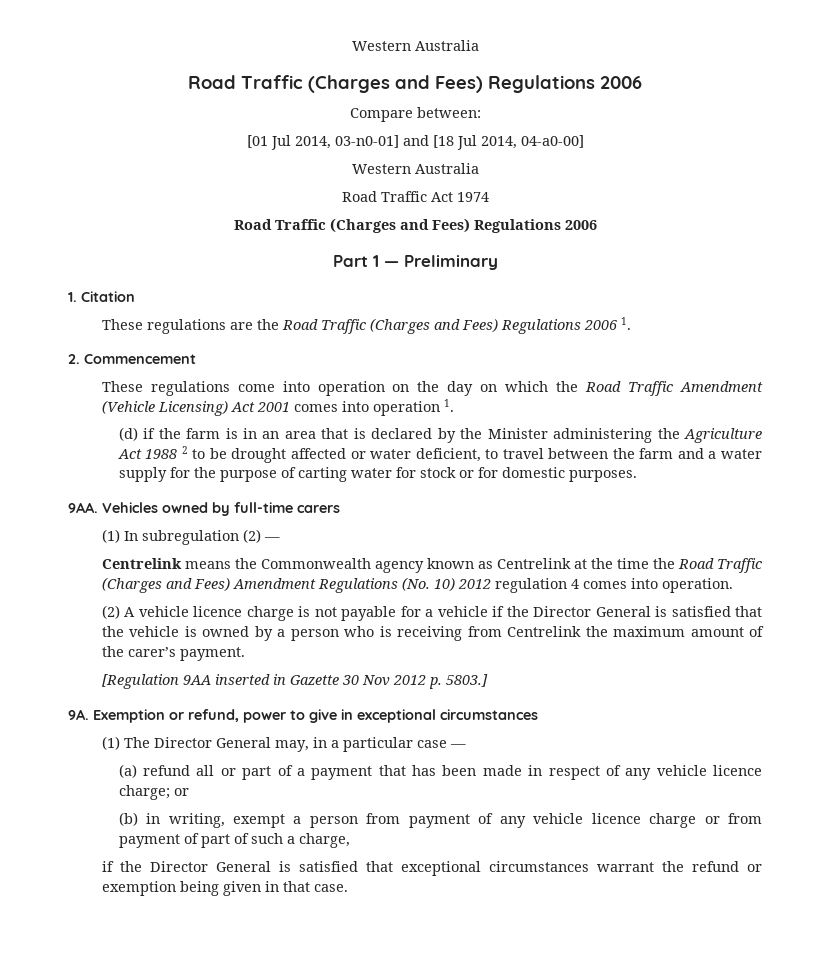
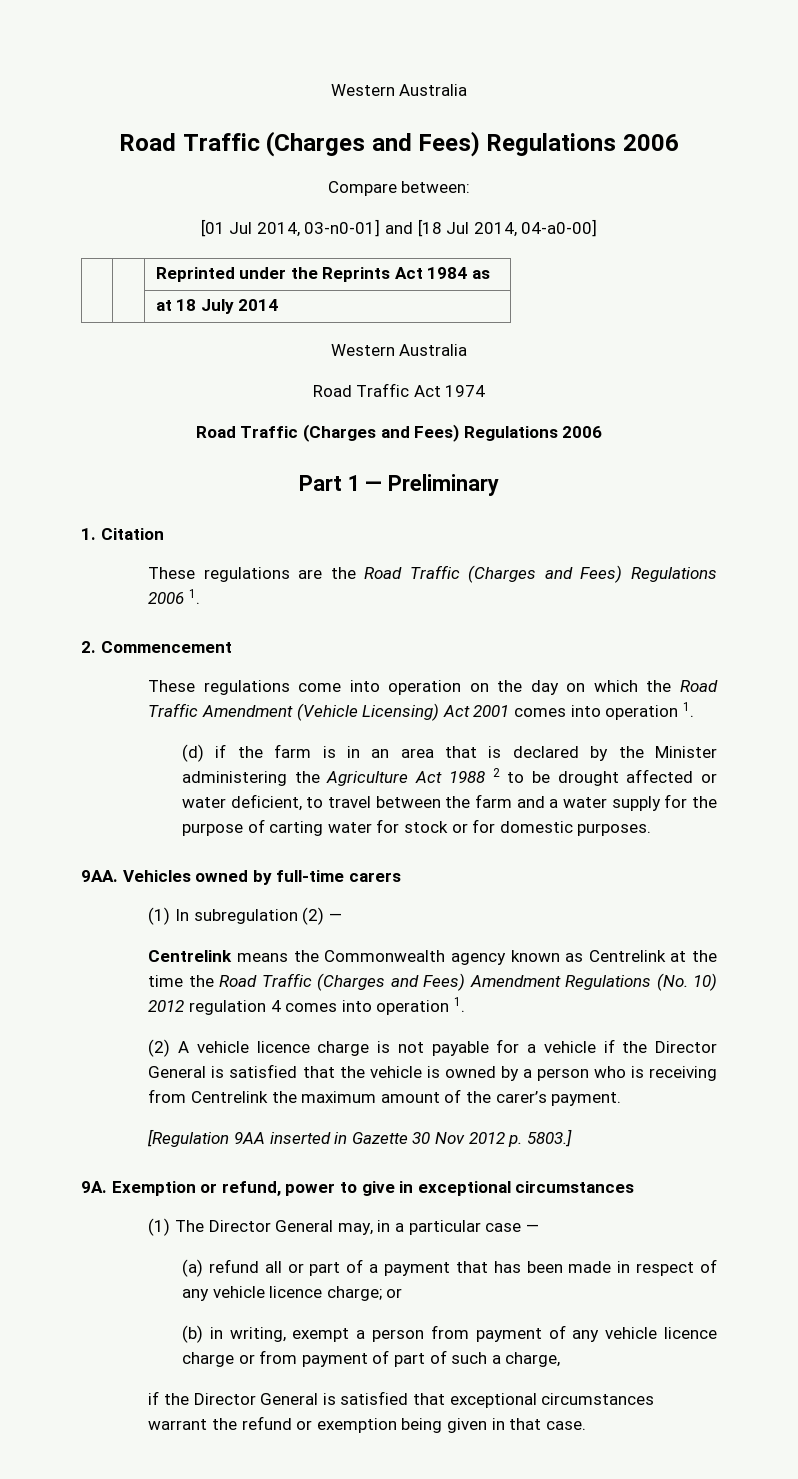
(584, 141) none -> [155,267,491,282] [155,299,279,314] // | | Reprinted under the Reprints Act 1984 as // | | at 18 July 2014
[661,578,733,593] operation. -> [376,997,465,1015] operation 1.

